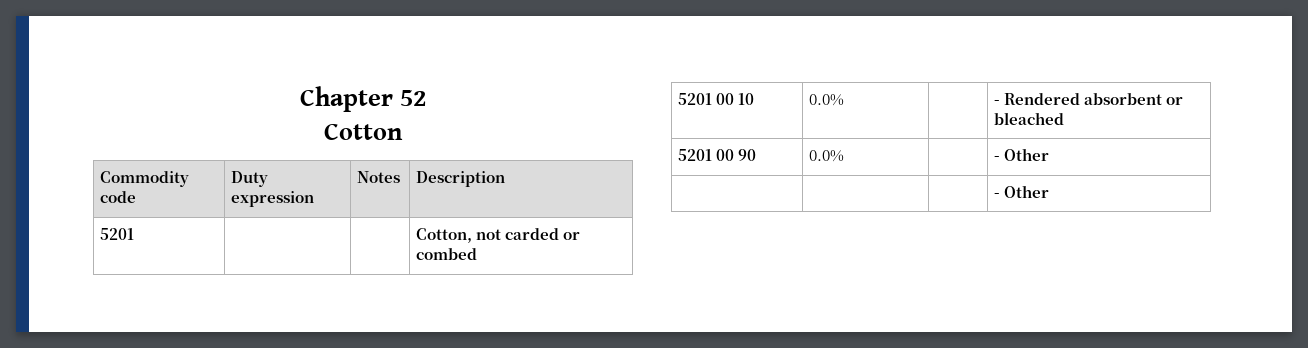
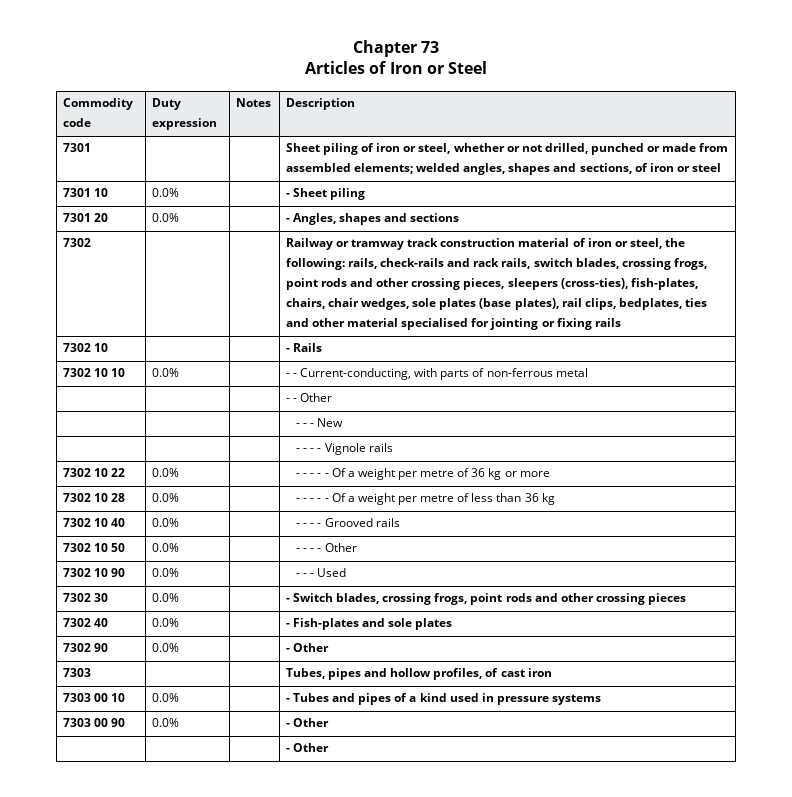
[400,90,427,106] [324,123,403,140] 52 // Cotton -> [421,41,440,53] [305,61,487,74] 73 // Articles of Iron or Steel
[100,228,135,240] [416,228,581,243] [416,248,478,260] [678,93,755,105] [809,94,845,106] [994,93,1184,105] [994,112,1065,125] [678,149,713,161] 5201 | | | Cotton, not carded or combed // 5201 00 10 | 0.0% | | - Rendered absorbent or bleached // 5201 -> [62,143,91,152] [285,143,729,155] [285,163,722,175] [62,188,109,197] [151,188,179,197] [285,188,366,200] [62,213,109,222] [151,213,179,222] [285,213,460,225] [62,238,91,247] [285,238,686,250] [285,258,707,270] [285,278,698,290] [285,298,708,310] [285,318,621,330] [62,343,109,352] [285,343,323,352] [62,368,126,377] [151,368,179,377] [285,368,588,380] [285,393,333,402] [296,418,344,427] [296,443,393,455] [62,468,126,477] [151,468,179,477] [296,468,550,480] [62,493,126,502] [151,493,179,502] [296,493,555,505] [62,518,126,527] [151,518,179,527] [296,518,400,527] [62,543,126,552] [151,543,179,552] [296,543,357,552] [62,568,126,577] [151,568,179,577] [296,568,347,577] [62,593,109,602] [151,593,179,602] [285,593,687,605] [62,618,109,627] [151,618,179,627] [285,618,453,630] [62,643,109,652] [151,643,179,652] [285,643,330,652] [62,668,91,677] [285,668,552,680] [62,693,126,702] [151,693,179,702] [285,693,602,705] [62,718,91,727] 7301 | | | Sheet piling of iron or steel, whether or not drilled, punched or made from assembled elements; welded angles, shapes and sections, of iron or steel // 7301 10 | 0.0% | | - Sheet piling // 7301 20 | 0.0% | | - Angles, shapes and sections // 7302 | | | Railway or tramway track construction material of iron or steel, the following: rails, check-rails and rack rails, switch blades, crossing frogs, point rods and other crossing pieces, sleepers (cross-ties), fish-plates, chairs, chair wedges, sole plates (base plates), rail clips, bedplates, ties and other material specialised for jointing or fixing rails // 7302 10 | | | - Rails // 7302 10 10 | 0.0% | | - - Current-conducting, with parts of non-ferrous metal // | | | - - Other // | | | - - - New // | | | - - - - Vignole rails // 7302 10 22 | 0.0% | | - - - - - Of a weight per metre of 36 kg or more // 7302 10 28 | 0.0% | | - - - - - Of a weight per metre of less than 36 kg // 7302 10 40 | 0.0% | | - - - - Grooved rails // 7302 10 50 | 0.0% | | - - - - Other // 7302 10 90 | 0.0% | | - - - Used // 7302 30 | 0.0% | | - Switch blades, crossing frogs, point rods and other crossing pieces // 7302 40 | 0.0% | | - Fish-plates and sole plates // 7302 90 | 0.0% | | - Other // 7303 | | | Tubes, pipes and hollow profiles, of cast iron // 7303 00 10 | 0.0% | | - Tubes and pipes of a kind used in pressure systems // 7303

